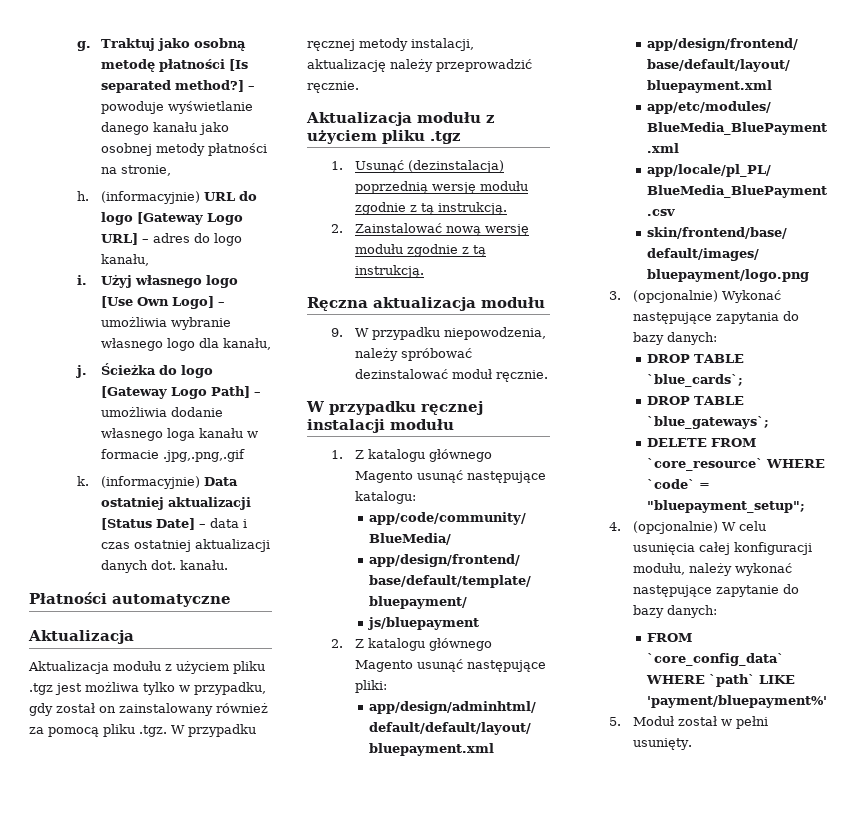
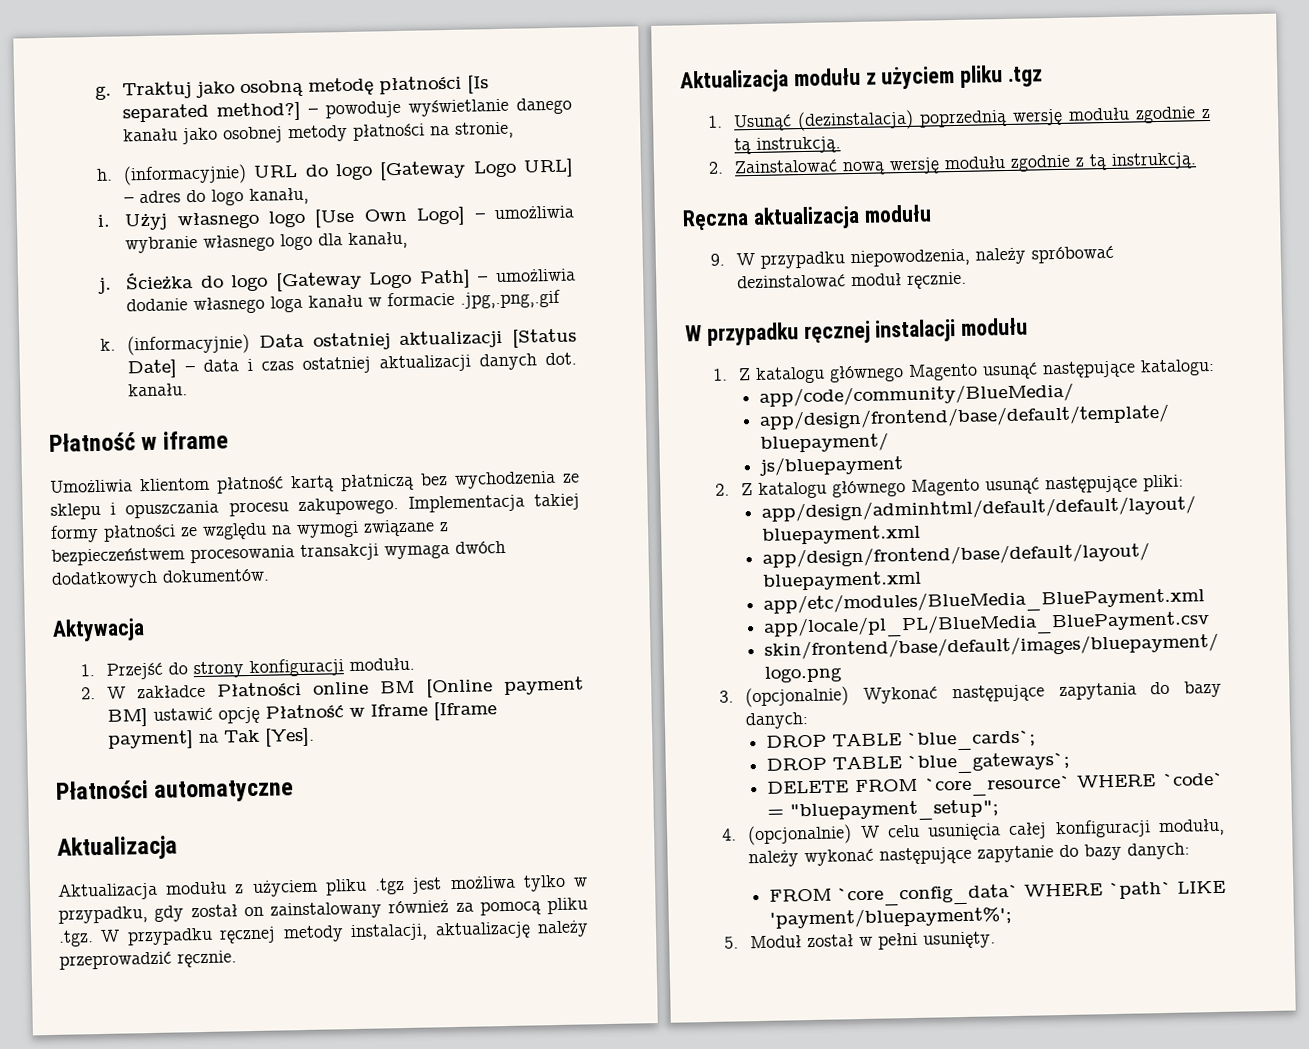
(229, 565) none -> [49,430,229,452] [50,470,580,494] [50,493,580,520] [50,519,449,543] [51,540,506,566] [51,568,270,589] [52,618,145,642] [79,657,416,680] [80,676,585,700] [107,701,498,727] [107,727,316,750] // Płatność w iframe // Umożliwia klientom płatność kartą płatniczą bez wychodzenia ze sklepu i opuszczania procesu zakupowego. Implementacja takiej formy płatności ze względu na wymogi związane z bezpieczeństwem procesowania transakcji wymaga dwóch dodatkowych dokumentów. // Aktywacja // 1. Przejść do strony konfiguracji modułu. // 2. W zakładce Płatności online BM [Online payment BM] ustawić opcję Płatność w Iframe [Iframe payment] na Tak [Yes].
[647,695,828,708] 'payment/bluepayment%' -> [768,906,1012,929] 'payment/bluepayment%';

